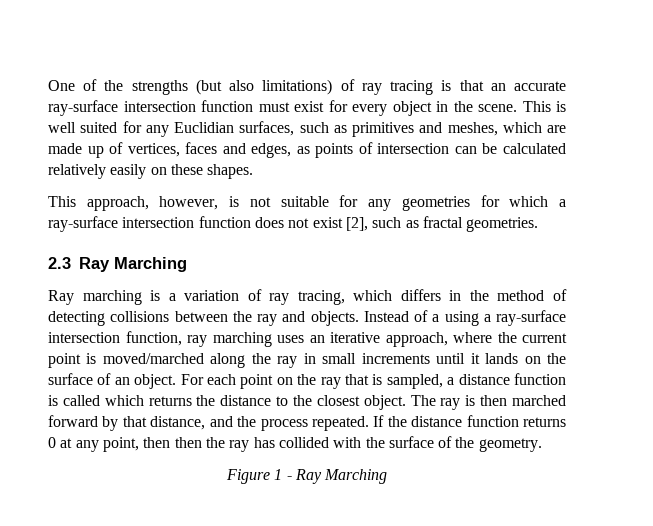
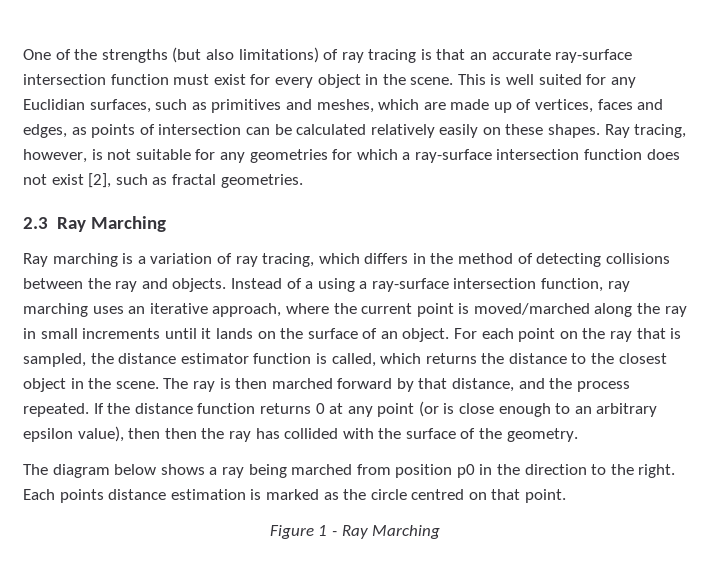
[48,196,149,211] // This approach, -> [604,124,687,138] Ray tracing,
[447,374,510,385] a distance -> [90,353,249,364] the distance estimator
[62,395,100,406] called -> [331,353,376,367] called,
[363,395,406,410] object. -> [23,378,159,392] object in the scene.
[102,437,139,452] point, -> [377,401,658,417] [23,426,124,442] point (or is close enough to an arbitrary epsilon value),
(542, 445) none -> [23,464,676,478] [23,489,567,503] // The diagram below shows a ray being marched from position p0 in the direction to the right. Each points distance estimation is marked as the circle centred on that point.

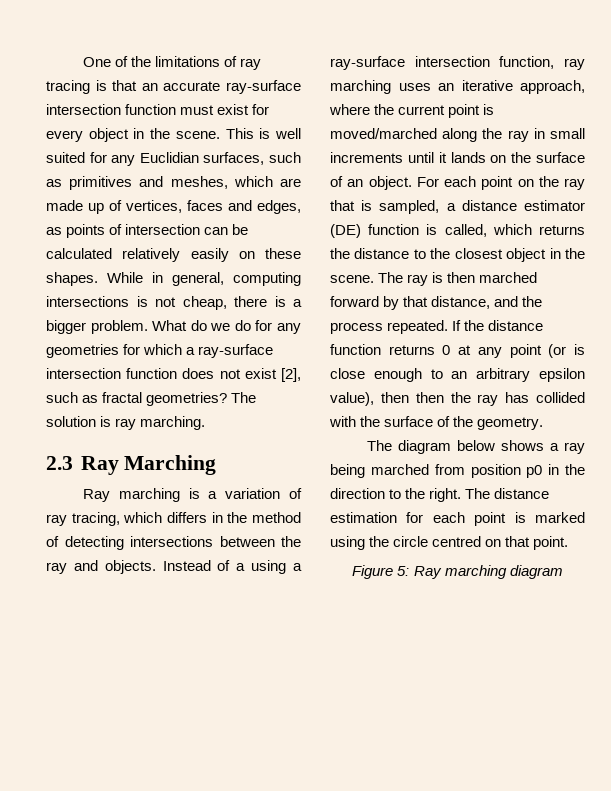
[101,47,319,63] strengths (but also limitations) -> [155,56,221,67] limitations
[604,124,687,138] [23,149,191,163] Ray tracing, however, is not suitable -> [107,272,301,286] [46,296,302,310] [46,320,251,334] While in general, computing intersections is not cheap, there is a bigger problem. What do we do
[220,174,303,188] geometries. -> [146,392,257,406] [46,416,206,430] geometries? The solution is ray marching.
[605,253,670,264] collisions -> [130,536,213,547] intersections
[90,353,114,364] the -> [446,203,456,211] a
(249, 358) none -> [330,224,361,238] (DE)
[23,489,246,503] Each points distance estimation -> [465,488,550,499] [330,512,507,526] The distance estimation for each point
[323,492,339,500] as -> [330,536,365,550] using
[318,525,441,539] 1 - Ray Marching -> [397,565,563,579] 5: Ray marching diagram

